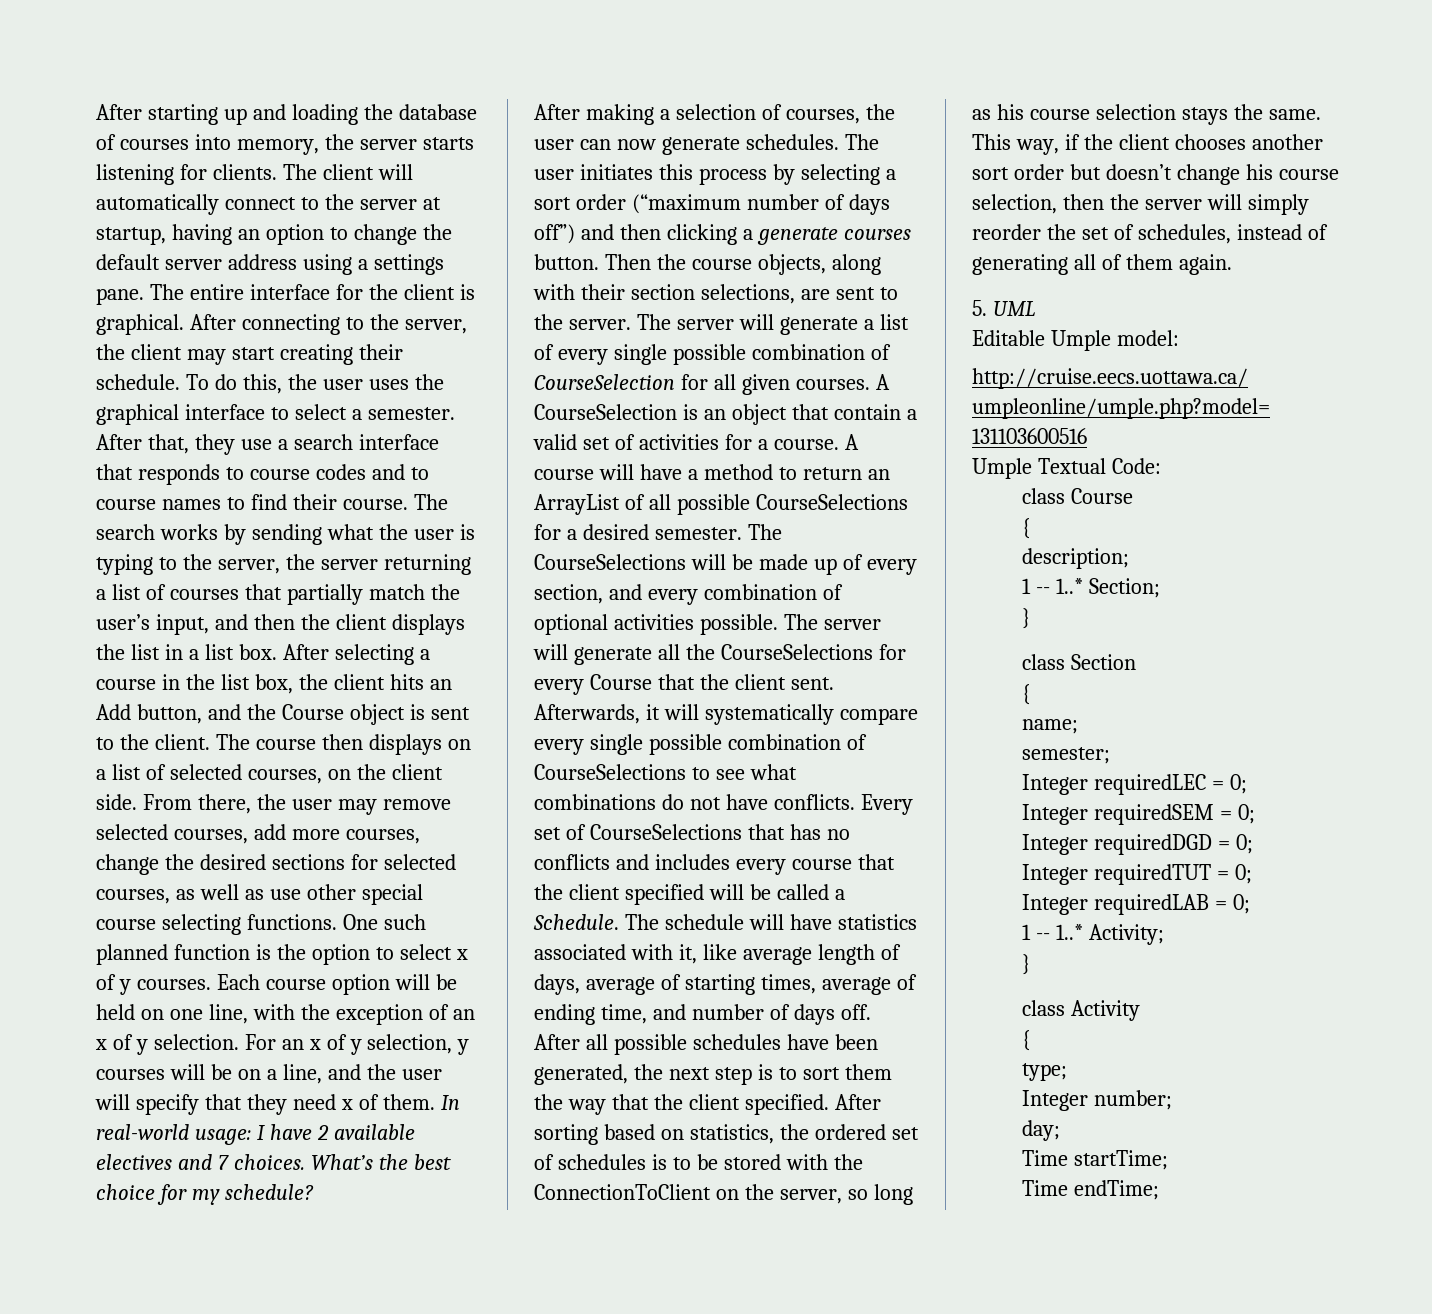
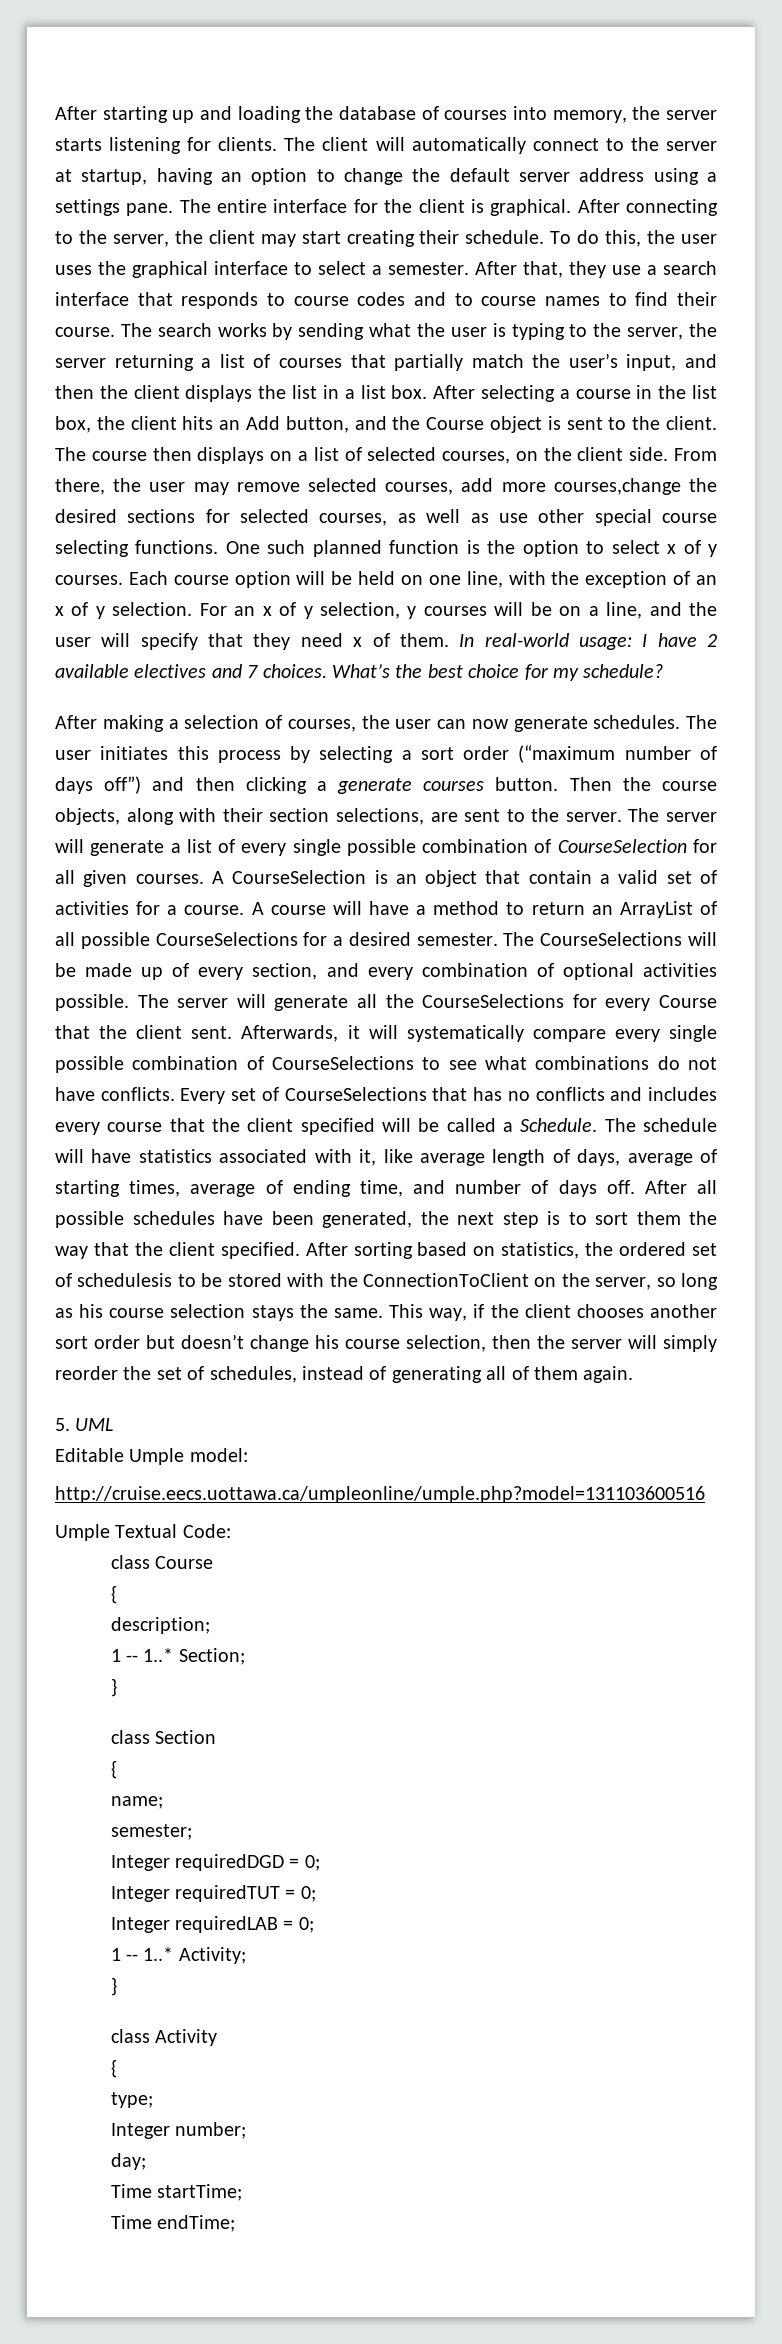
[345,829,420,844] [96,854,159,875] courses, change -> [553,478,681,495] courses,change
[557,1154,667,1170] schedules is -> [77,1273,173,1287] schedulesis
[1021,774,1247,795] [1021,804,1255,825] // Integer requiredLEC = 0; // Integer requiredSEM = 0; -> (192, 1832) none

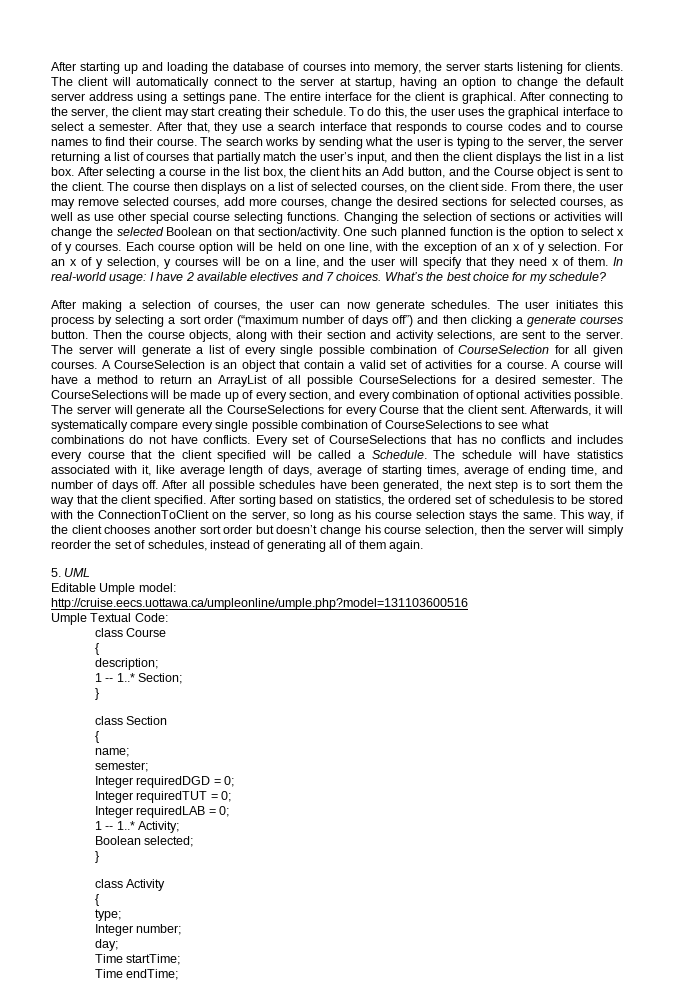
[553,478,681,495] courses,change -> [280,197,372,209] courses, change
(219, 547) none -> [343,212,623,224] [51,227,340,239] Changing the selection of sections or activities will change the selected Boolean on that section/activity.
(330, 815) none -> [370,330,434,342] and activity
(246, 1955) none -> [94,836,194,847] // Boolean selected;

